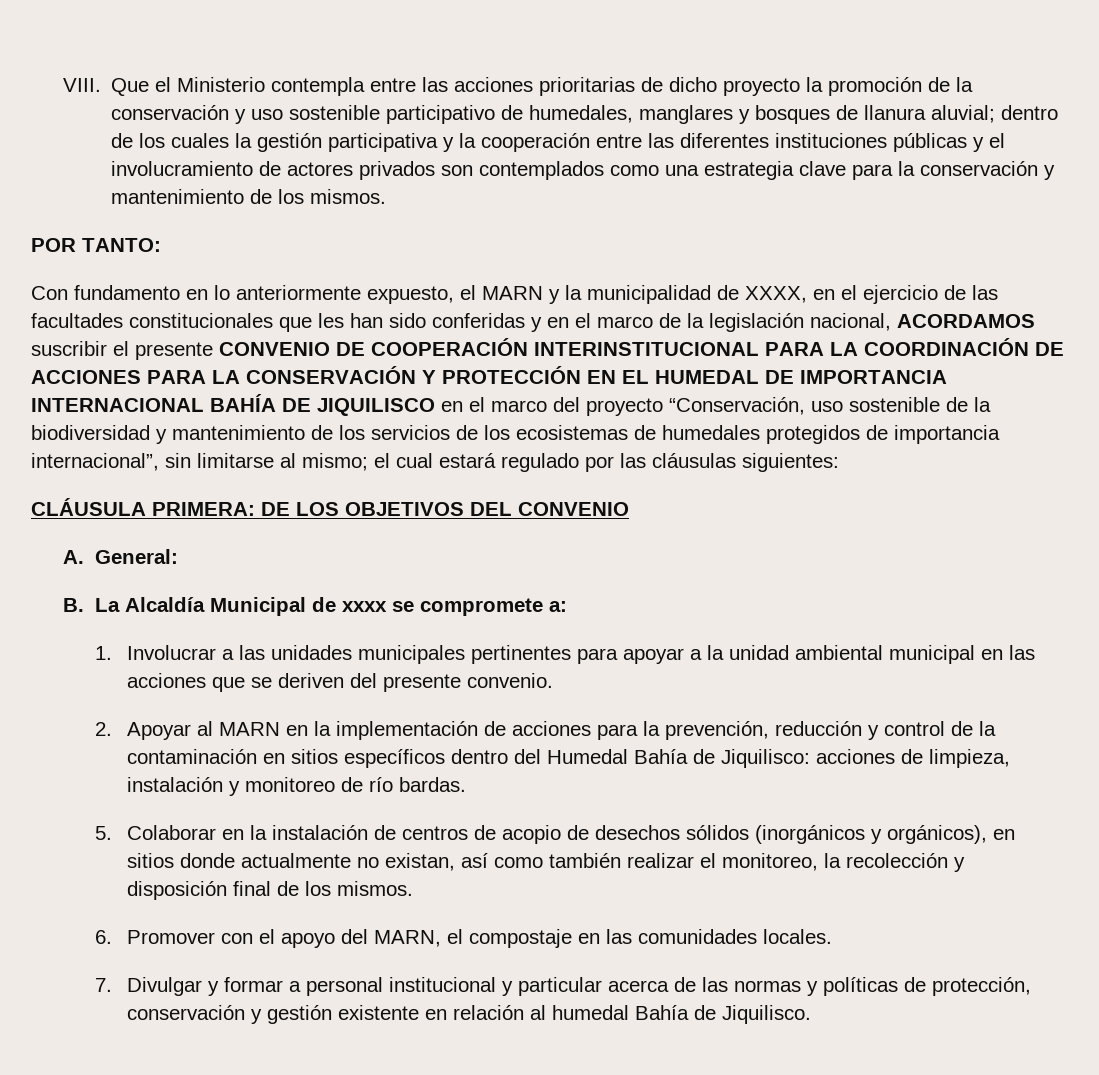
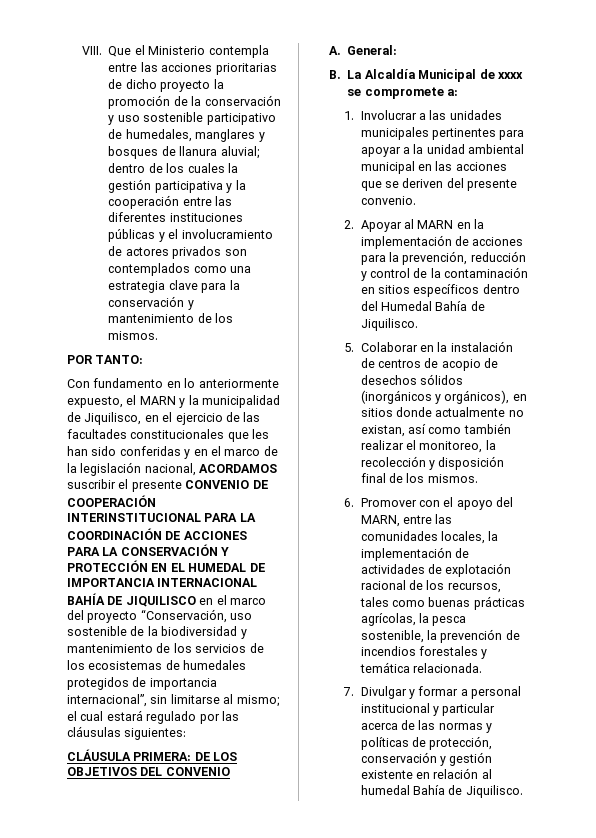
[745,286,807,303] XXXX, -> [84,412,142,425] Jiquilisco,
[721,749,1011,768] [127,777,467,796] Jiquilisco: acciones de limpieza, instalación y monitoreo de río bardas. -> [360,318,418,331] Jiquilisco.
[447,929,833,948] el compostaje en las comunidades locales. -> [402,514,453,524] [360,531,499,544] [360,547,469,561] [360,563,512,577] [360,580,501,593] [359,596,525,610] [360,613,467,626] [360,629,520,643] [360,646,488,659] [359,662,482,673] entre las comunidades locales, la implementación de actividades de explotación racional de los recursos, tales como buenas prácticas agrícolas, la pesca sostenible, la prevención de incendios forestales y temática relacionada.

